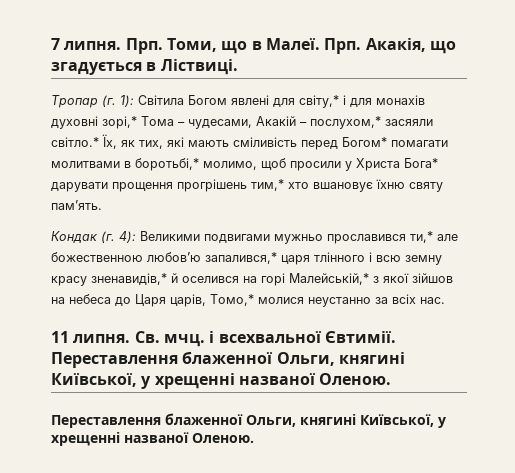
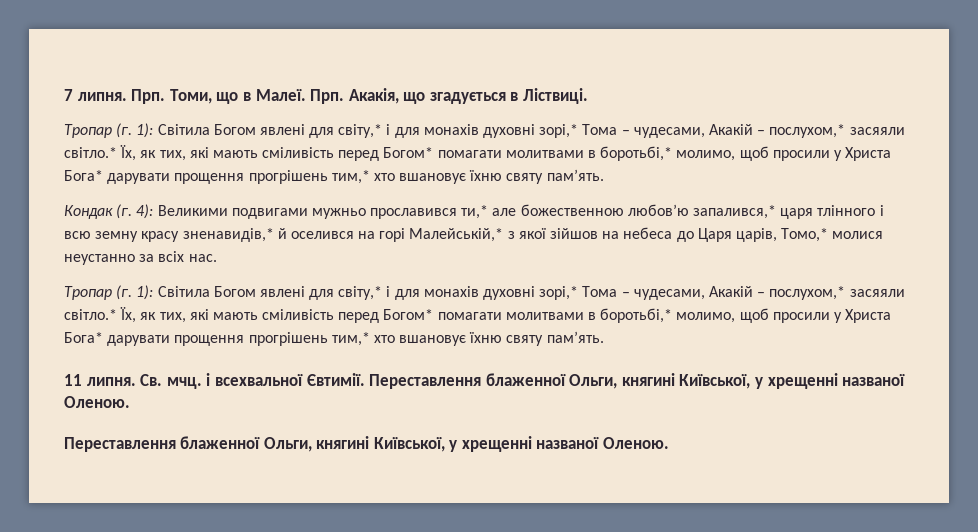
(445, 300) none -> [64,285,905,300] [64,307,892,323] [64,331,604,346] // Тропар (г. 1): Світила Богом явлені для світу,* і для монахів духовні зорі,* Тома – чудесами, Акакій – послухом,* засяяли світло.* Їх, як тих, які мають сміливість перед Богом* помагати молитвами в боротьбі,* молимо, щоб просили у Христа Бога* дарувати прощення прогрішень тим,* хто вшановує їхню святу пам’ять.

